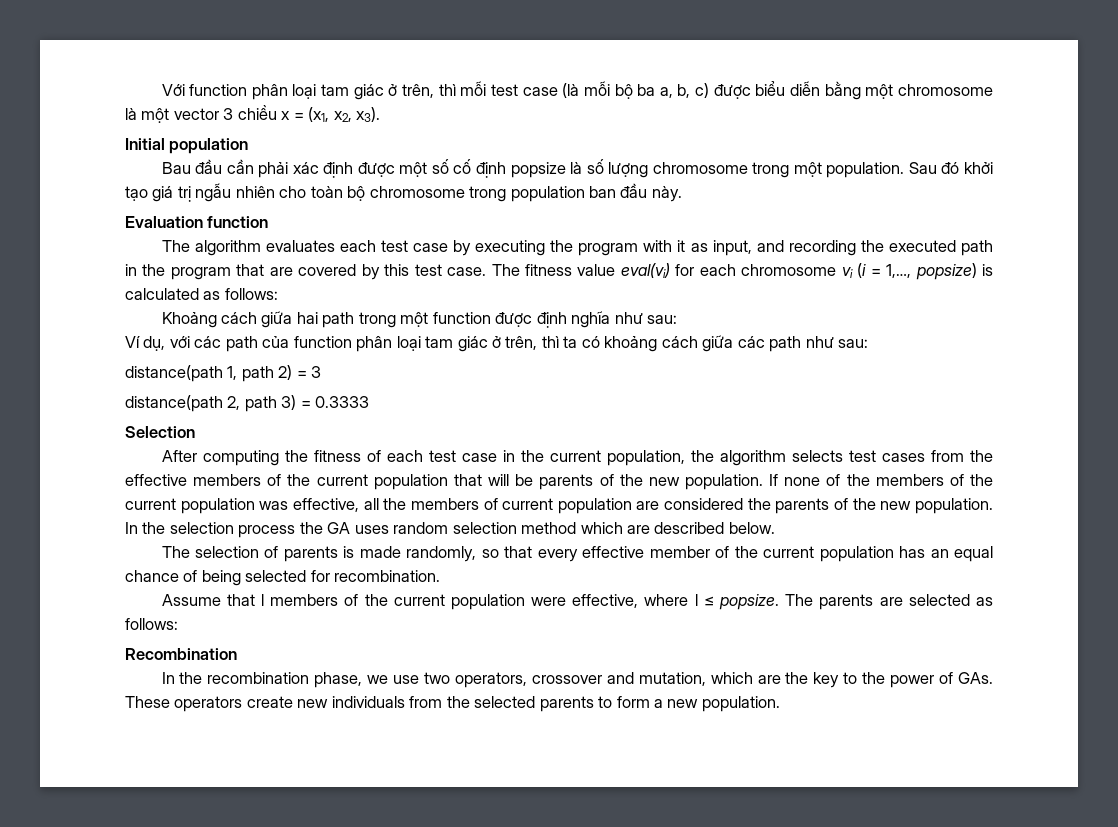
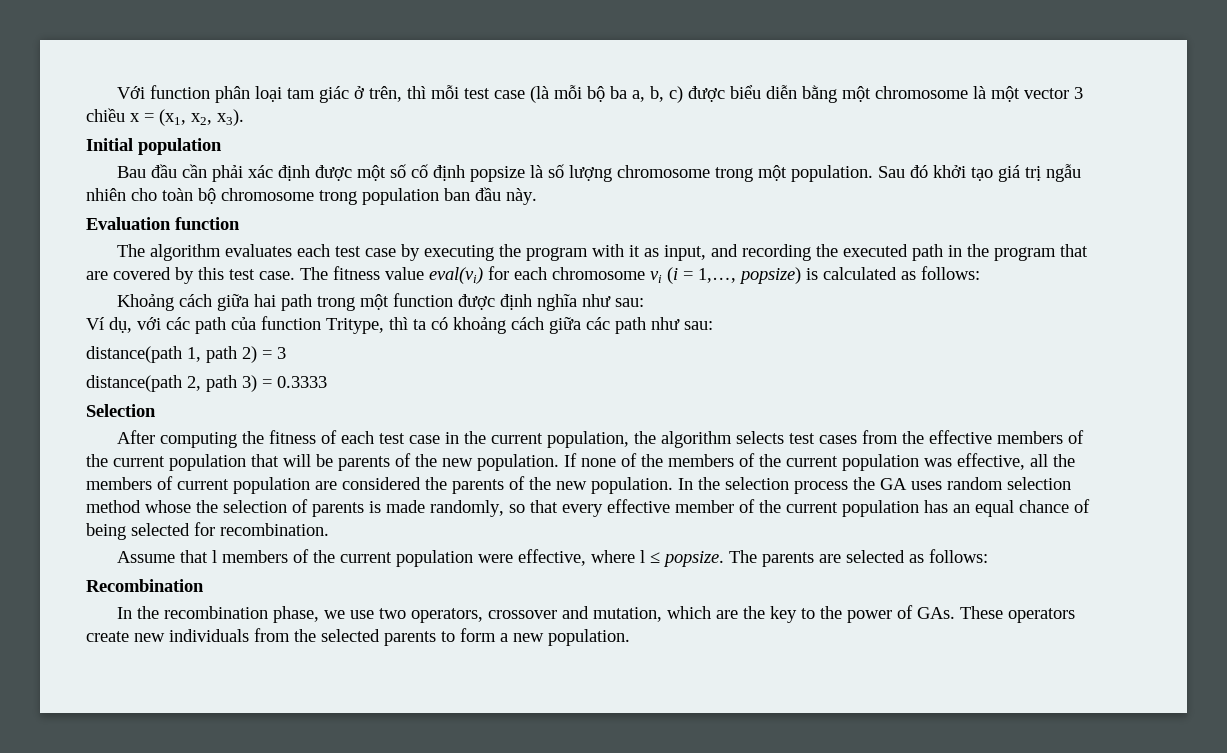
[356,336,538,352] phân loại tam giác ở trên, -> [326,318,384,334] Tritype,
[580,522,775,534] [161,546,190,558] which are described below. // The -> [145,500,218,513] whose the

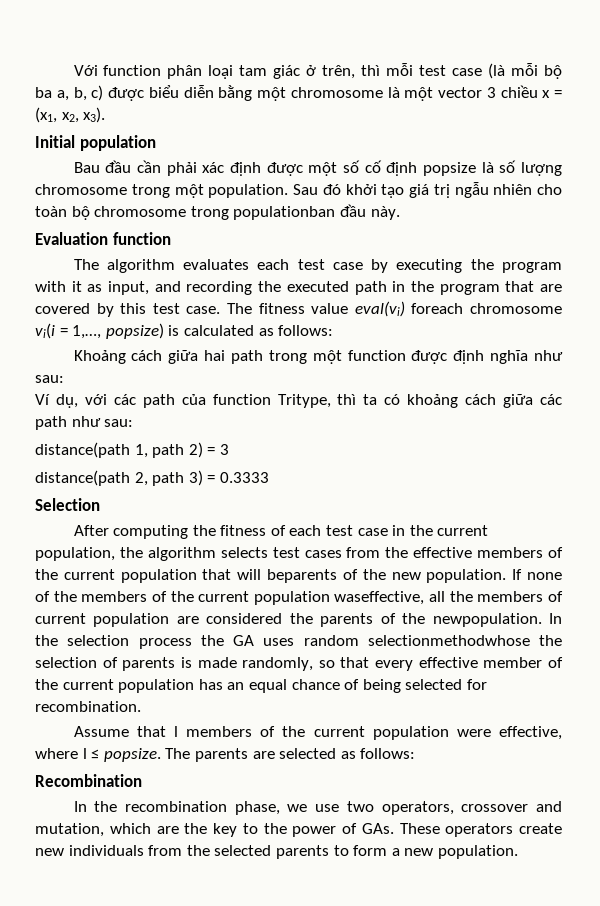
[362,188,470,205] population ban -> [233,206,336,220] populationban
[488,266,678,284] for each chromosome vi (i -> [411,303,562,314] [35,323,55,339] foreach chromosome vi(i
[316,454,390,471] be parents -> [267,569,338,583] beparents
[924,453,1025,470] was effective, -> [334,591,425,605] waseffective,
[556,477,673,494] new population. -> [432,613,542,627] newpopulation.
[1007,477,1071,490] [86,500,191,513] selection method whose -> [367,635,530,646] selectionmethodwhose

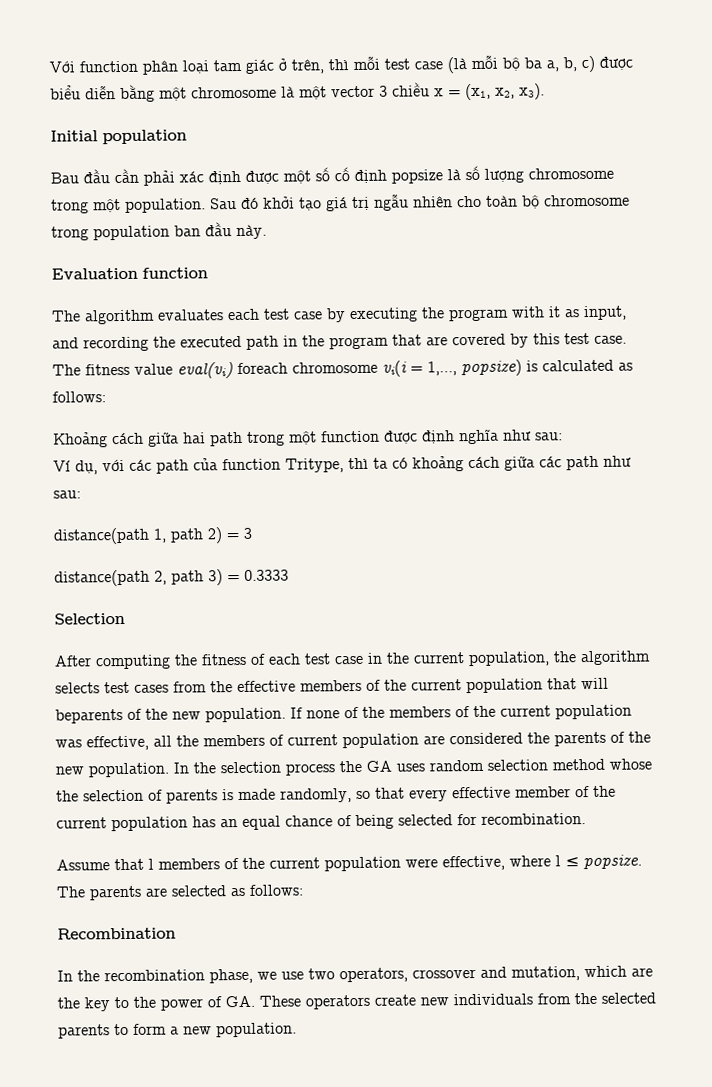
[233,206,336,220] populationban -> [93,225,201,241] population ban
[334,591,425,605] waseffective, -> [55,735,149,751] was effective,
[432,613,542,627] newpopulation. -> [55,762,169,778] new population.
[367,635,530,646] selectionmethodwhose -> [487,758,652,771] selection method whose
[361,823,394,834] GAs. -> [225,995,255,1008] GA.

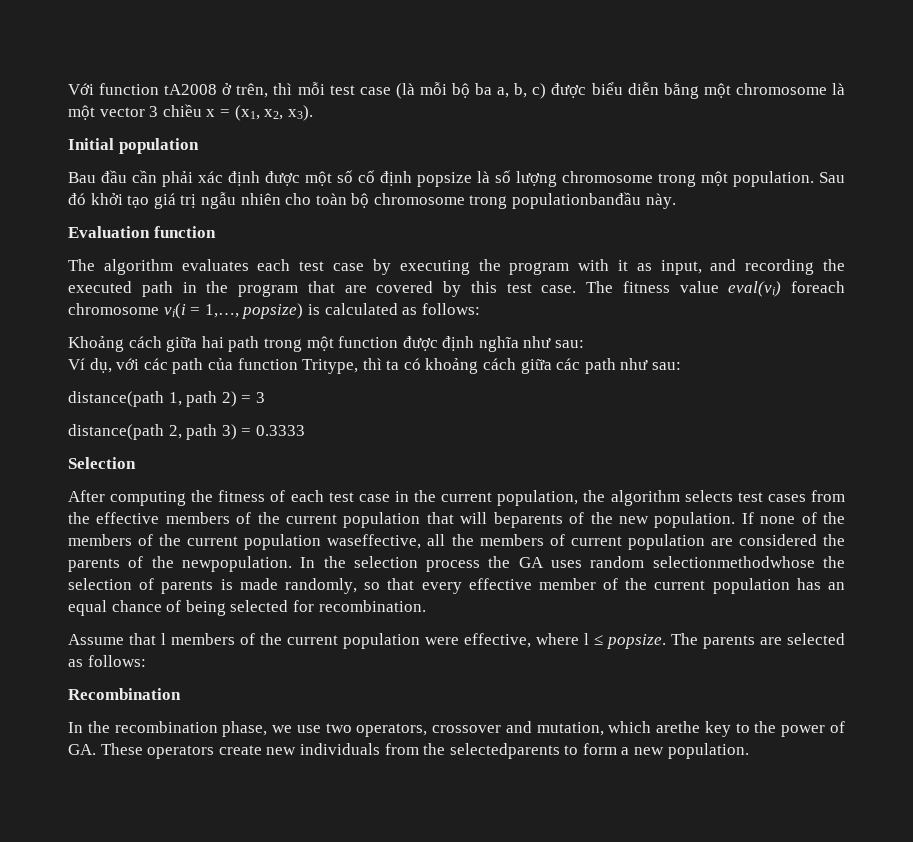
[142,59,274,75] phân loại tam giác -> [164,84,218,95] tA2008
[93,222,232,241] population ban đầu -> [512,192,642,209] populationbanđầu
[55,735,149,751] was effective, -> [327,534,422,549] waseffective,
[55,762,169,778] new population. -> [181,556,292,572] newpopulation.
[487,758,652,771] selection method whose -> [652,556,815,568] selectionmethodwhose
[631,967,653,977] [57,997,80,1009] are the -> [656,721,701,733] arethe
[601,992,656,1004] [58,1024,110,1039] selected parents -> [449,743,560,759] selectedparents

